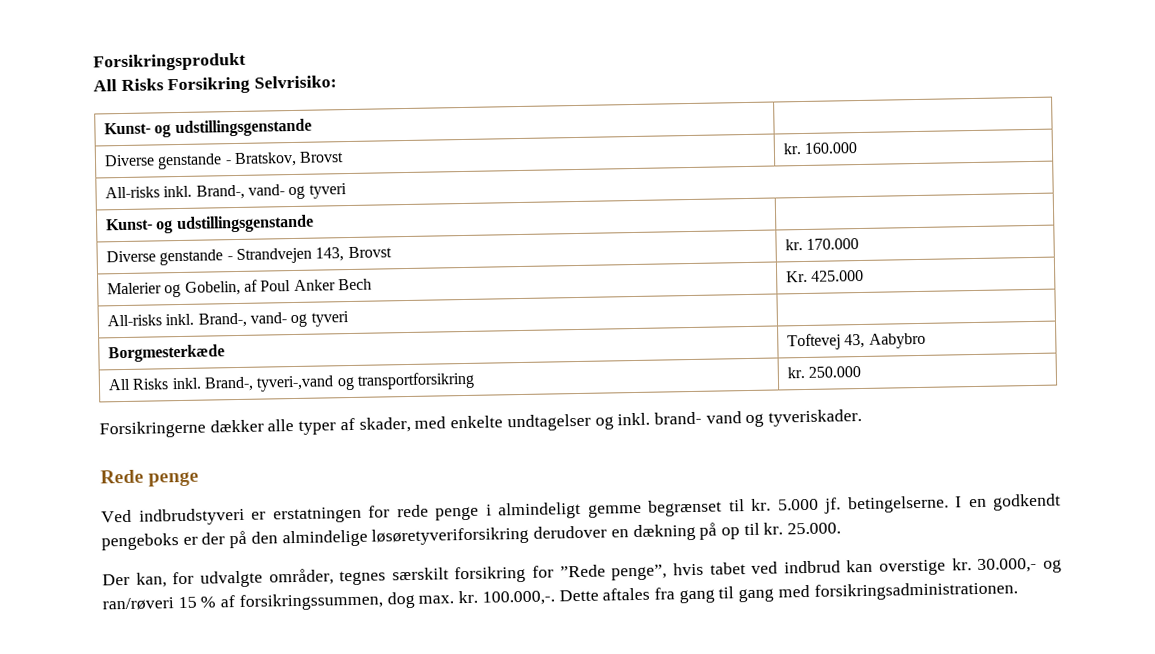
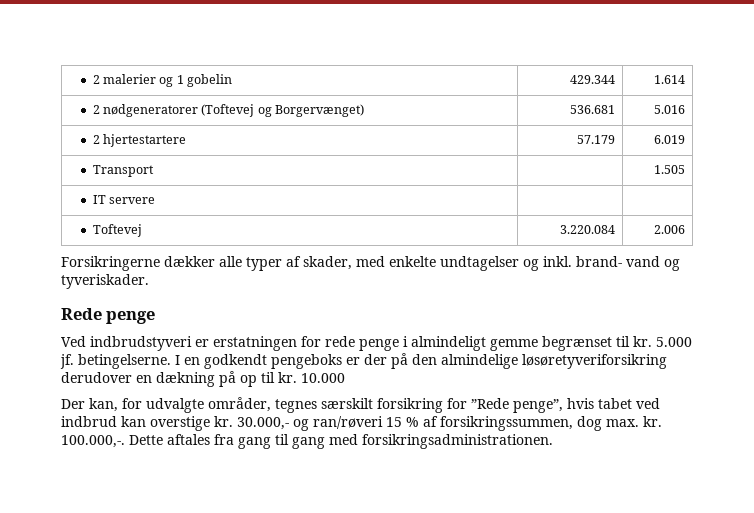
[93,52,246,72] [93,75,338,95] [104,118,312,138] [104,151,345,170] [783,142,858,155] [105,183,347,200] [106,214,314,234] [106,246,392,266] [785,238,860,251] [107,278,373,298] [786,269,865,283] [107,311,349,328] [108,344,226,363] [787,332,926,351] [108,371,476,392] [787,365,862,379] Forsikringsprodukt // All Risks Forsikring Selvrisiko: // Kunst- og udstillingsgenstande | // Diverse genstande - Bratskov, Brovst | kr. 160.000 // All-risks inkl. Brand-, vand- og tyveri // Kunst- og udstillingsgenstande | // Diverse genstande - Strandvejen 143, Brovst | kr. 170.000 // Malerier og Gobelin, af Poul Anker Bech | Kr. 425.000 // All-risks inkl. Brand-, vand- og tyveri | // Borgmesterkæde | Toftevej 43, Aabybro // All Risks inkl. Brand-, tyveri-,vand og transportforsikring | kr. 250.000 -> [92,74,233,87] [569,75,615,84] [653,75,685,84] [92,104,365,117] [569,105,615,114] [653,105,685,114] [92,134,187,147] [576,135,615,144] [653,135,685,144] [92,165,154,177] [653,165,685,174] [92,195,156,204] [92,224,142,237] [559,225,615,234] [653,225,685,234] 2 malerier og 1 gobelin | 429.344 | 1.614 // 2 nødgeneratorer (Toftevej og Borgervænget) | 536.681 | 5.016 // 2 hjertestartere | 57.179 | 6.019 // Transport | | 1.505 // IT servere | | // Toftevej | 3.220.084 | 2.006
[787,522,842,535] 25.000. -> [301,373,345,383] 10.000

